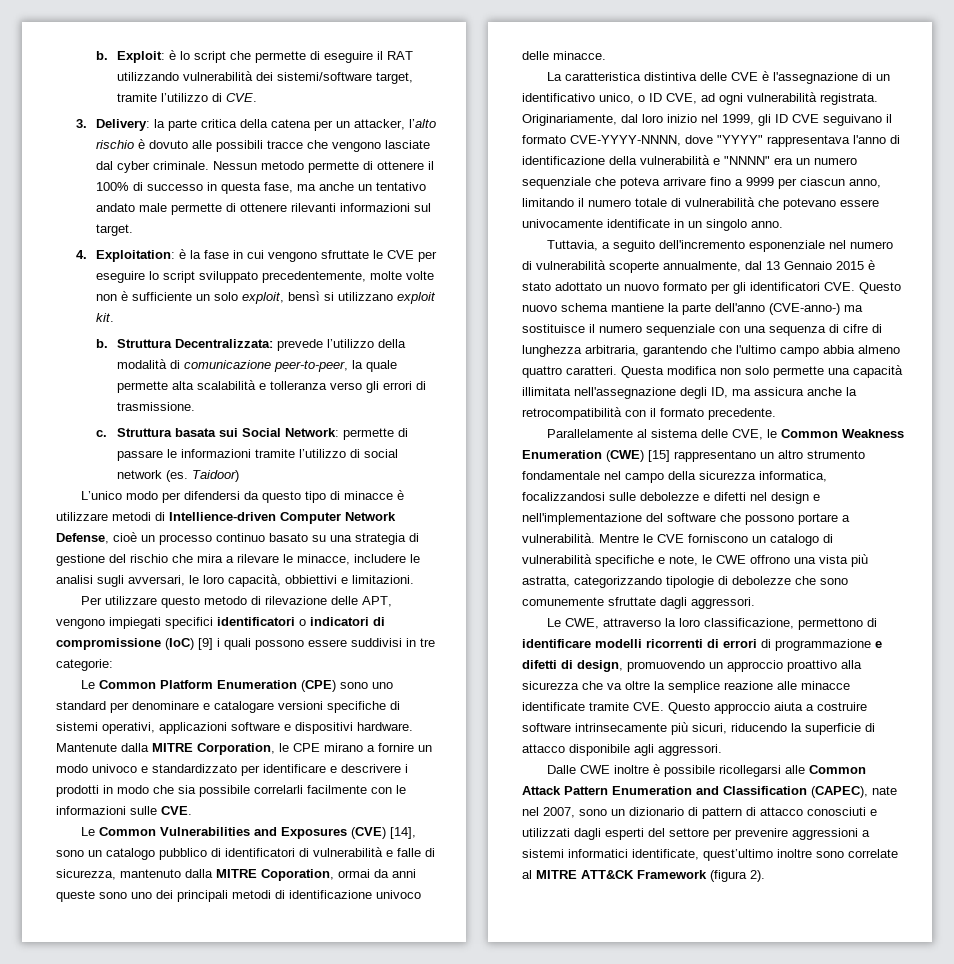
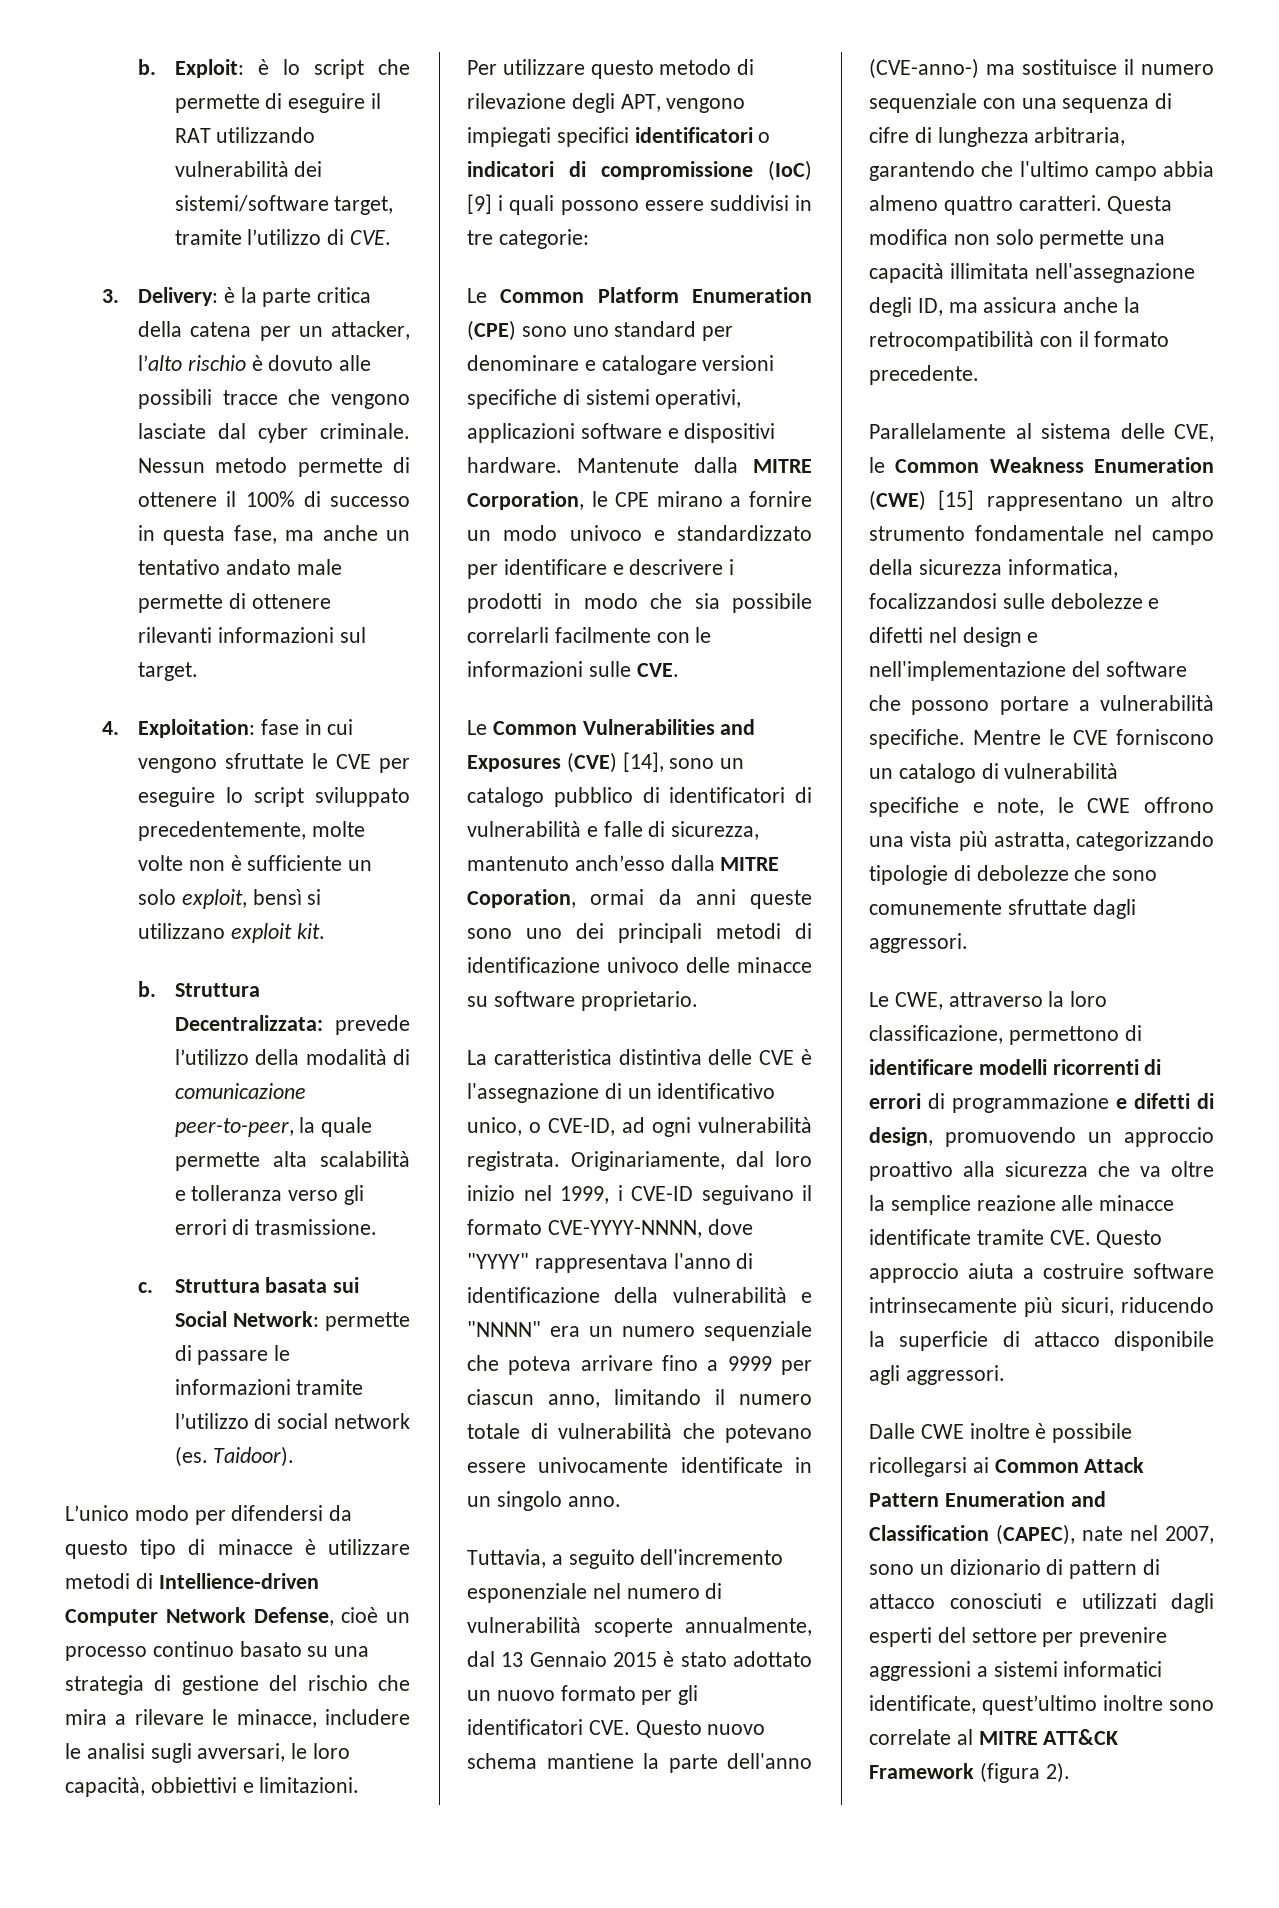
(151, 125) none -> [223,287,235,303] è
[179,249,202,259] è la -> (256, 728) none
[191,470,239,482] Taidoor) -> [213,1446,295,1467] Taidoor).
[330,596,358,605] delle -> [571,93,615,113] degli
(181, 873) none -> [574,855,665,871] anch’esso
[553,51,606,60] minacce. -> [737,957,812,973] [467,991,698,1011] minacce su software proprietario.
[649,93,697,104] ID CVE, -> [548,1118,615,1136] CVE-ID,
[758,114,819,126] gli ID CVE -> [617,1185,693,1201] i CVE-ID
[522,533,595,543] vulnerabilità. -> [1100,695,1214,711] [869,729,965,749] vulnerabilità specifiche.
[784,765,805,774] alle -> [972,1457,989,1473] ai

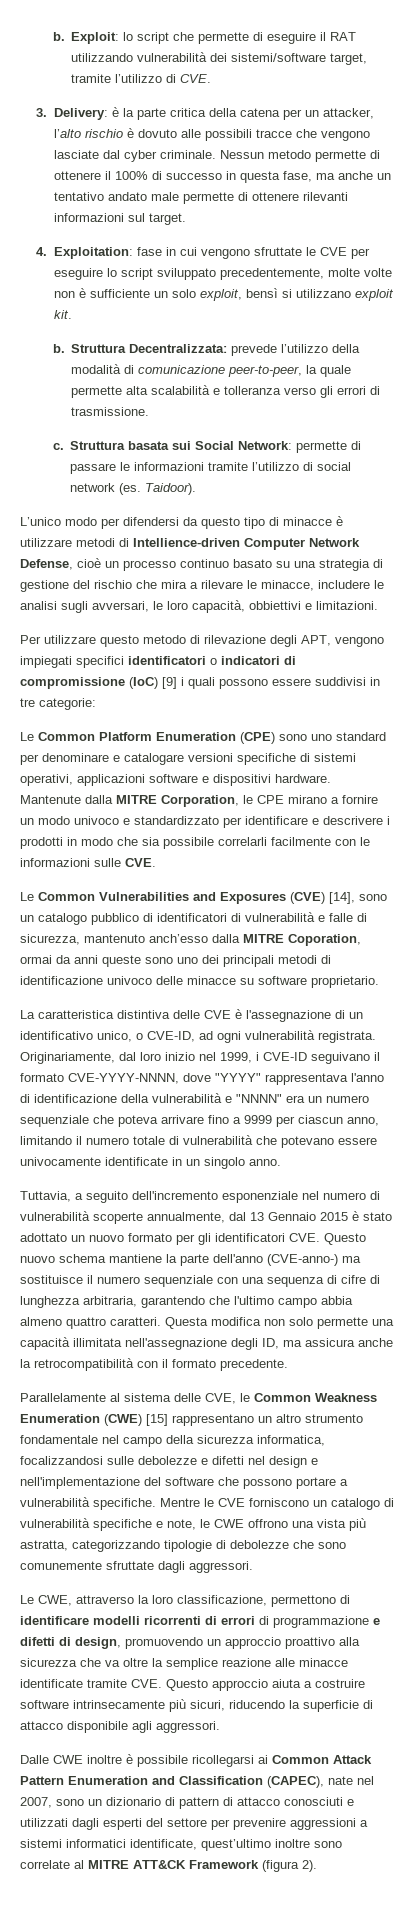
[257,59,269,75] è -> (120, 38) none

